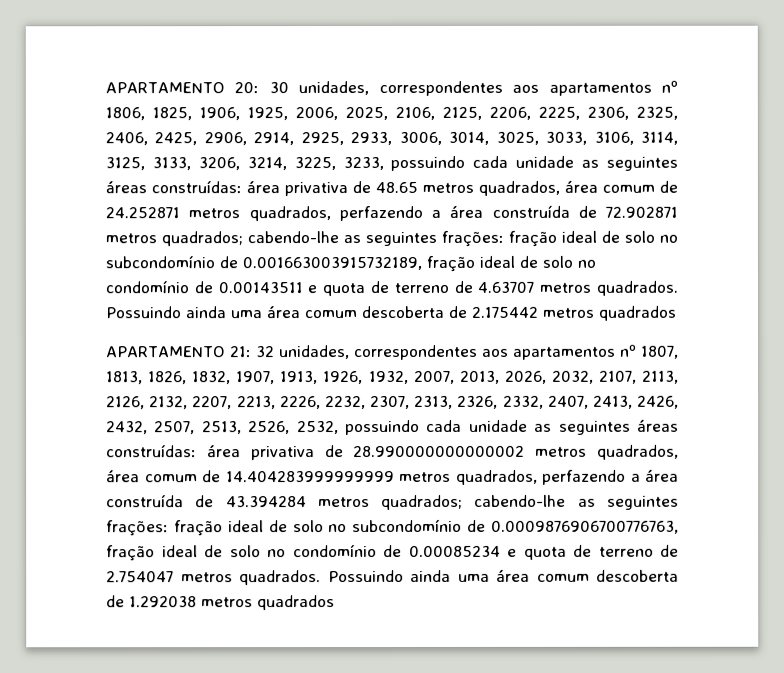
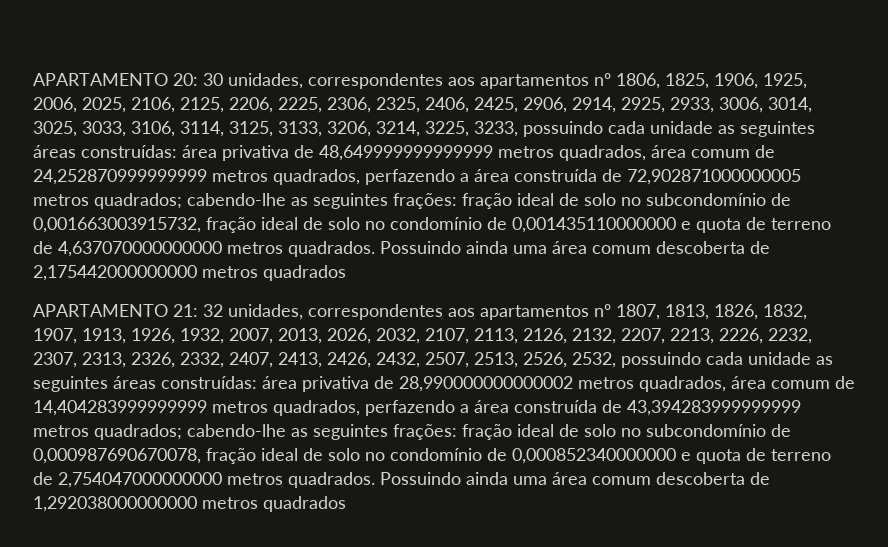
[375,180,678,196] [105,204,678,222] 48.65 metros quadrados, área comum de 24.252871 metros quadrados, perfazendo a área construída de 72.902871 -> [319,145,775,161] [33,169,801,185] 48,649999999999999 metros quadrados, área comum de 24,252870999999999 metros quadrados, perfazendo a área construída de 72,902871000000005
[242,255,596,272] [105,280,679,297] [105,305,538,319] 0.001663003915732189, fração ideal de solo no condomínio de 0.00143511 e quota de terreno de 4.63707 metros quadrados. Possuindo ainda uma área comum descoberta de 2.175442 -> [33,217,831,233] [33,241,770,257] [33,265,197,281] 0,001663003915732, fração ideal de solo no condomínio de 0,001435110000000 e quota de terreno de 4,637070000000000 metros quadrados. Possuindo ainda uma área comum descoberta de 2,175442000000000
[353,444,679,460] [106,469,679,485] [106,494,307,508] 28.990000000000002 metros quadrados, área comum de 14.404283999999999 metros quadrados, perfazendo a área construída de 43.394284 -> [399,376,855,392] [33,400,801,416] 28,990000000000002 metros quadrados, área comum de 14,404283999999999 metros quadrados, perfazendo a área construída de 43,394283999999999
[491,520,679,534] [106,544,679,562] [106,569,679,586] [106,595,197,608] 0.0009876906700776763, fração ideal de solo no condomínio de 0.00085234 e quota de terreno de 2.754047 metros quadrados. Possuindo ainda uma área comum descoberta de 1.292038 -> [33,448,831,464] [33,472,770,488] [33,496,197,512] 0,000987690670078, fração ideal de solo no condomínio de 0,000852340000000 e quota de terreno de 2,754047000000000 metros quadrados. Possuindo ainda uma área comum descoberta de 1,292038000000000

